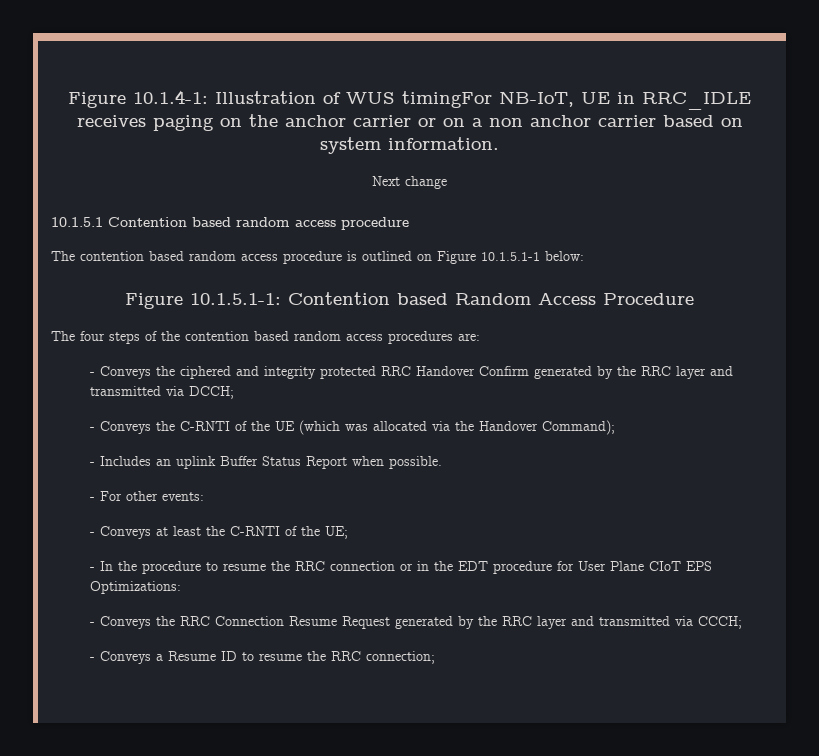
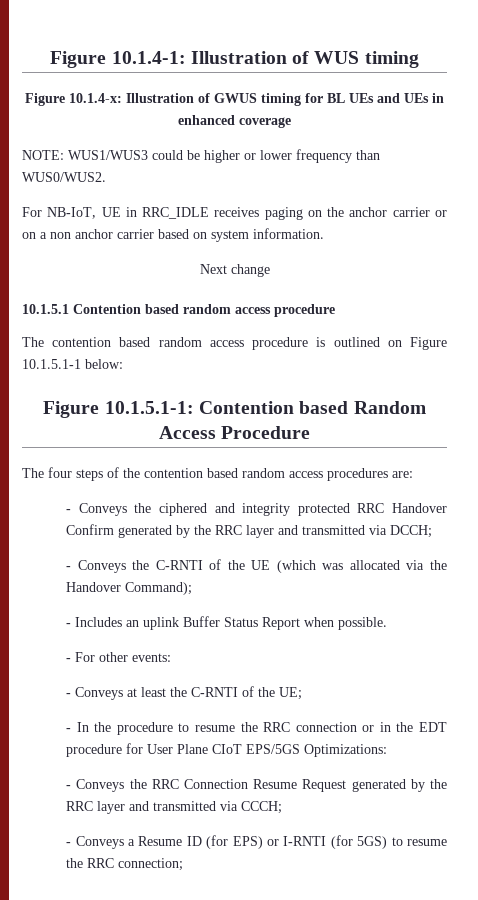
[402,91,492,108] timingFor -> [364,51,419,68] [25,93,444,106] [178,115,291,128] [22,149,380,163] [22,172,106,182] [22,207,42,217] timing // Figure 10.1.4-x: Illustration of GWUS timing for BL UEs and UEs in enhanced coverage // NOTE: WUS1/WUS3 could be higher or lower frequency than WUS0/WUS2. // For
[685,561,712,571] EPS -> [246,744,301,754] EPS/5GS
(237, 656) none -> [206,835,388,849] (for EPS) or I-RNTI (for 5GS)

